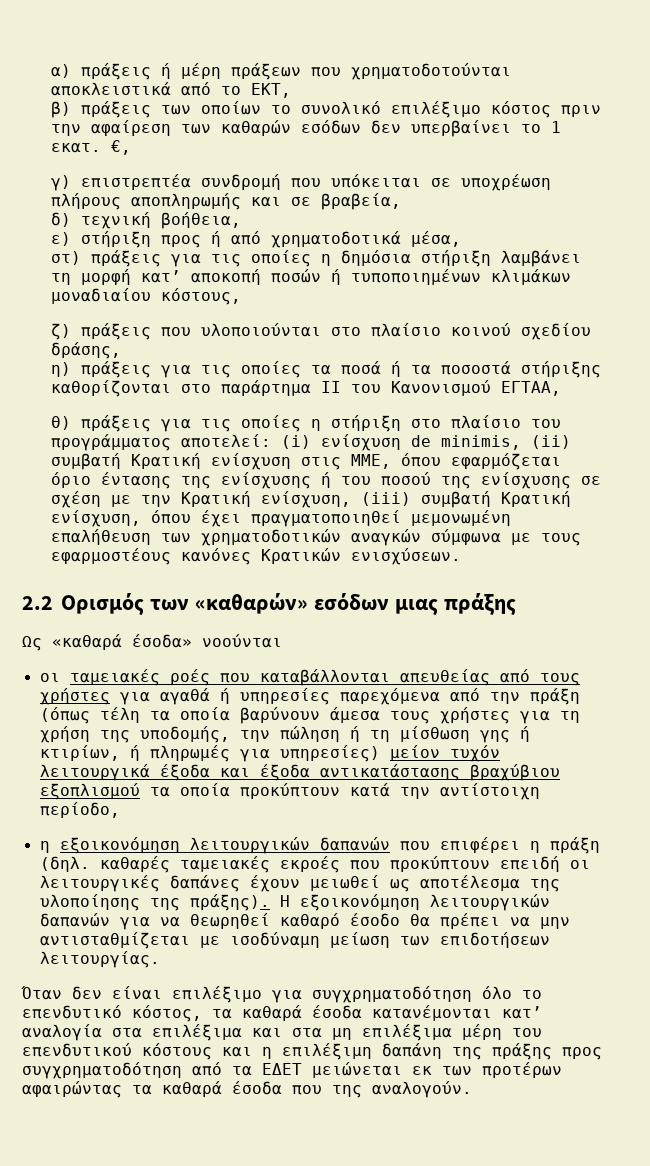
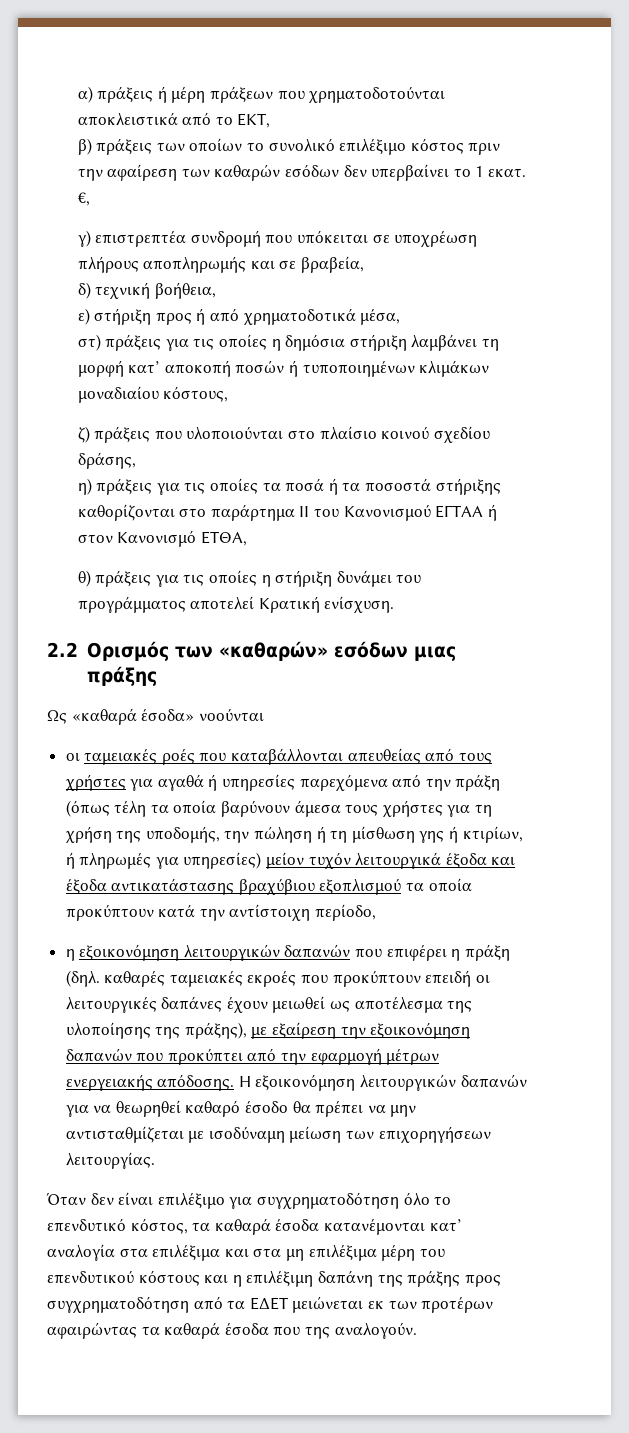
[500,381,561,396] ΕΓΤΑΑ, -> [435,504,497,521] [77,530,247,547] ΕΓΤΑΑ ή στον Κανονισμό ΕΤΘΑ,
[410,415,561,429] [50,434,571,451] [50,453,561,470] [50,472,601,489] [50,491,571,508] [50,510,511,527] [50,529,581,546] [50,548,461,565] στο πλαίσιο του προγράμματος αποτελεί: (i) ενίσχυση de minimis, (ii) συμβατή Κρατική ενίσχυση στις ΜΜΕ, όπου εφαρμόζεται όριο έντασης της ενίσχυσης ή του ποσού της ενίσχυσης σε σχέση με την Κρατική ενίσχυση, (iii) συμβατή Κρατική ενίσχυση, όπου έχει πραγματοποιηθεί μεμονωμένη επαλήθευση των χρηματοδοτικών αναγκών σύμφωνα με τους εφαρμοστέους κανόνες Κρατικών ενισχύσεων. -> [336,570,422,587] [77,596,395,613] δυνάμει του προγράμματος αποτελεί Κρατική ενίσχυση.
[189,894,270,911] πράξης). -> [184,1022,471,1039] [65,1048,440,1065] [65,1074,235,1091] πράξης), με εξαίρεση την εξοικονόμηση δαπανών που προκύπτει από την εφαρμογή μέτρων ενεργειακής απόδοσης.
[439,932,550,948] επιδοτήσεων -> [378,1126,491,1143] επιχορηγήσεων

